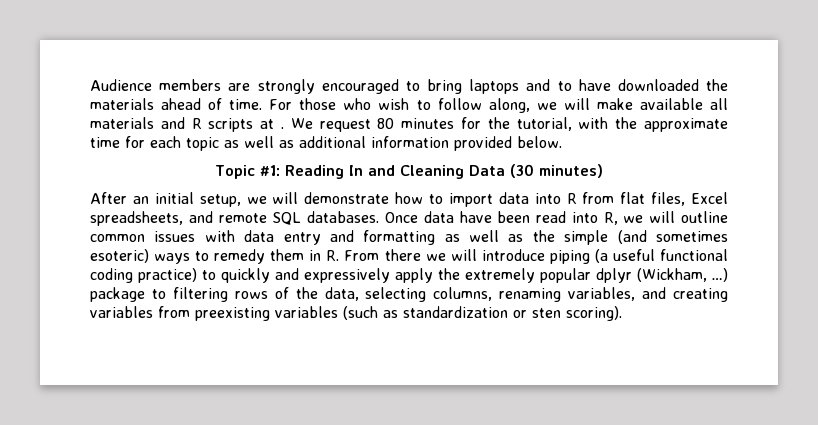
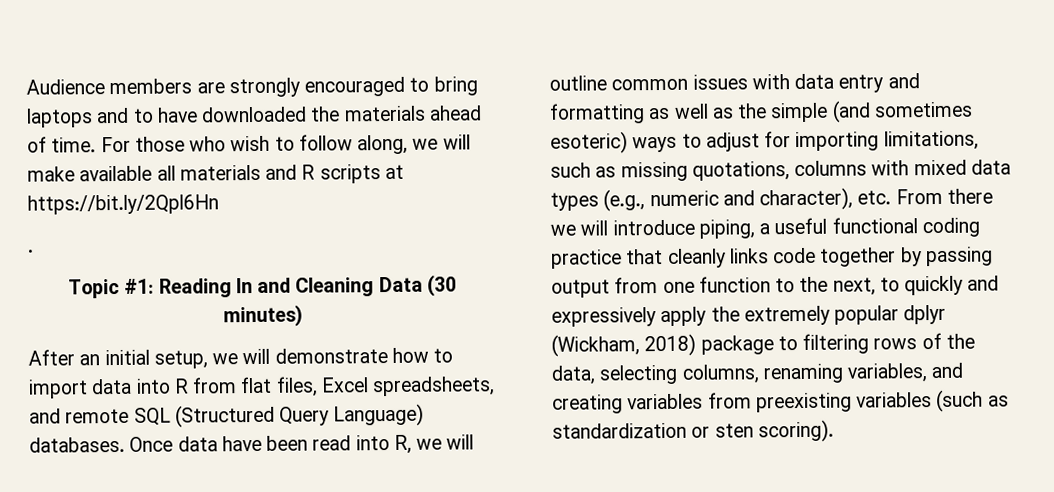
(275, 124) none -> [27,194,219,215] https://bit.ly/2Qpl6Hn //
[290,117,728,132] [90,136,562,151] We request 80 minutes for the tutorial, with the approximate time for each topic as well as additional information provided below. -> (34, 251) none
(302, 218) none -> [174,403,425,428] (Structured Query Language)
[214,249,340,264] remedy them in R. -> [705,130,979,152] [550,159,1011,182] [550,187,892,212] adjust for importing limitations, such as missing quotations, columns with mixed data types (e.g., numeric and character), etc.
[549,249,608,264] piping (a -> [698,219,771,239] piping, a
[138,268,197,283] practice) -> [551,246,993,269] [551,276,876,298] practice that cleanly links code together by passing output from one function to the next,
[712,268,728,282] …) -> [644,333,697,357] 2018)

